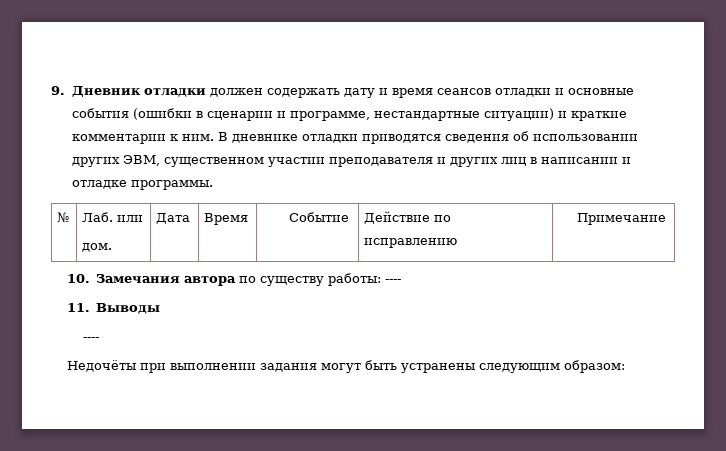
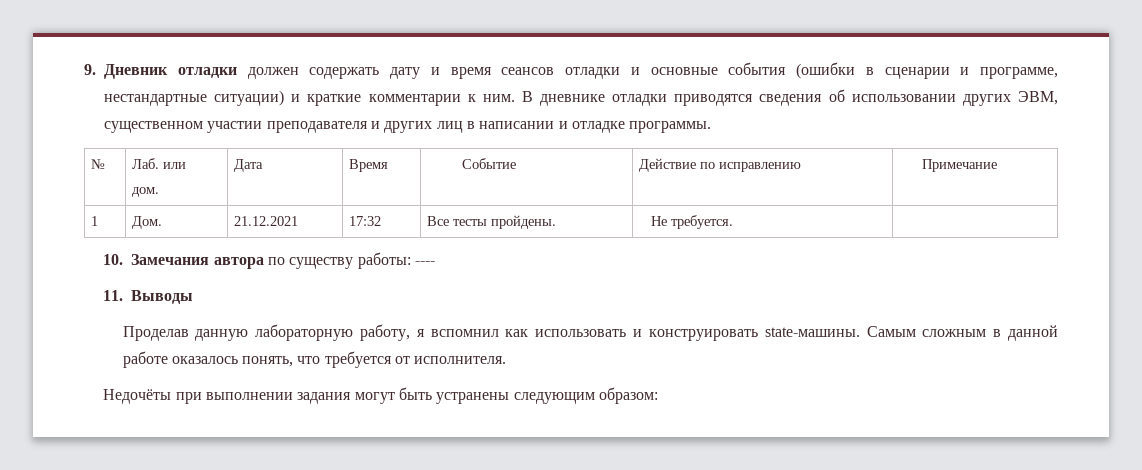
(667, 219) none -> [90,216,98,226] [131,216,162,229] [233,216,298,226] [348,216,381,226] [426,215,556,229] [650,215,733,229] // 1 | Дом. | 21.12.2021 | 17:32 | Все тесты пройдены. | Не требуется. |
[82,337,99,341] ---- -> [122,324,1058,341] [122,351,507,368] Проделав данную лабораторную работу, я вспомнил как использовать и конструировать state-машины. Самым сложным в данной работе оказалось понять, что требуется от исполнителя.

